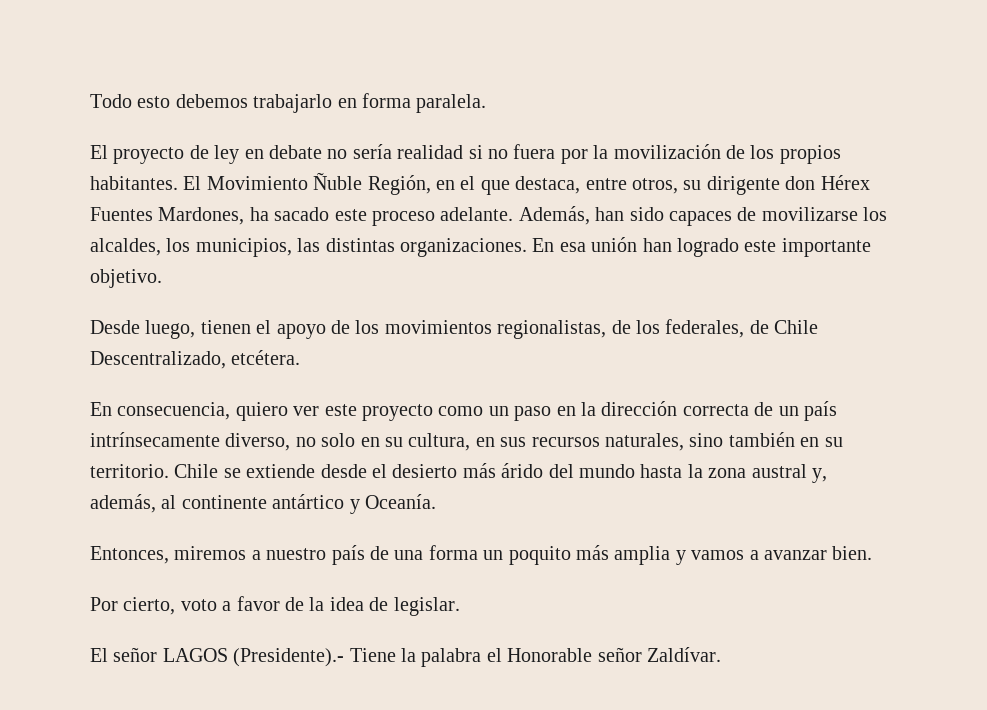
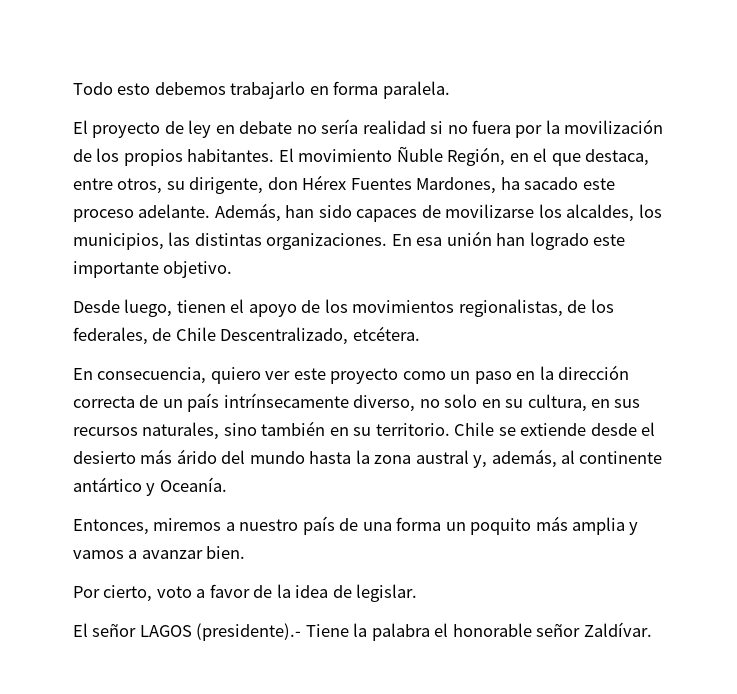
[206,176,308,190] Movimiento -> [298,149,393,162] movimiento
[706,176,780,195] dirigente -> [189,177,264,194] dirigente,
[233,648,345,667] (Presidente).- -> [196,623,302,641] (presidente).-
[507,648,593,662] Honorable -> [452,623,532,637] honorable

